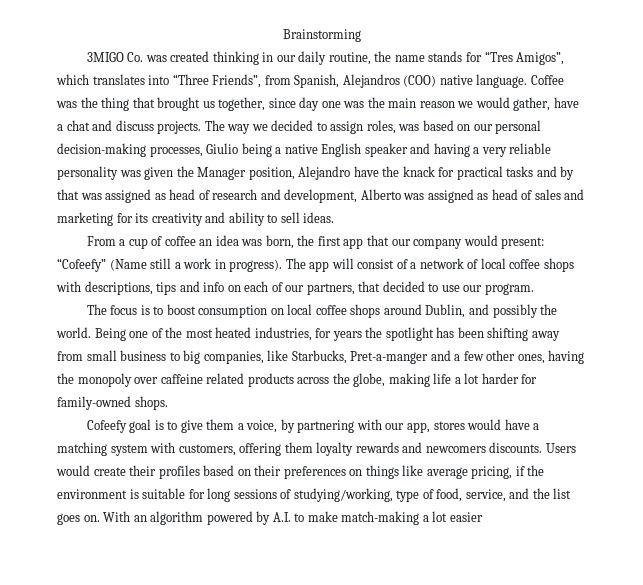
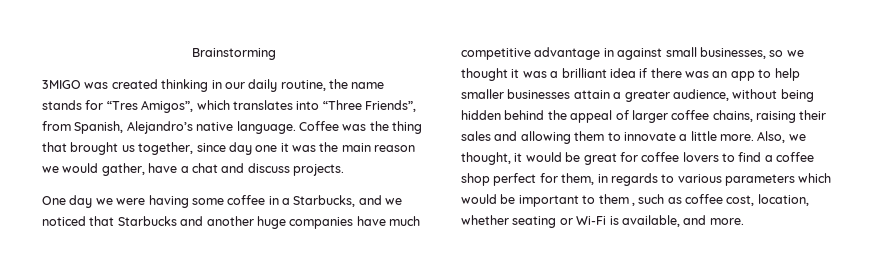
[127,52,144,62] Co. -> (81, 84) none
[342,74,437,88] Alejandros (COO) -> [126,121,193,134] Alejandro’s
(341, 104) none -> [280,143,289,152] it
[204,120,542,134] [57,143,552,157] [57,166,575,180] [57,189,585,203] [57,212,335,226] [86,235,545,249] [57,258,574,272] [56,281,534,295] [86,304,558,318] [56,327,560,341] [57,350,585,364] [57,373,538,387] [57,396,168,410] [86,419,540,433] [57,442,576,456] [56,465,545,479] [57,488,572,502] [57,511,483,525] The way we decided to assign roles, was based on our personal decision-making processes, Giulio being a native English speaker and having a very reliable personality was given the Manager position, Alejandro have the knack for practical tasks and by that was assigned as head of research and development, Alberto was assigned as head of sales and marketing for its creativity and ability to sell ideas. // From a cup of coffee an idea was born, the first app that our company would present: “Cofeefy” (Name still a work in progress). The app will consist of a network of local coffee shops with descriptions, tips and info on each of our partners, that decided to use our program. // The focus is to boost consumption on local coffee shops around Dublin, and possibly the world. Being one of the most heated industries, for years the spotlight has been shifting away from small business to big companies, like Starbucks, Pret-a-manger and a few other ones, having the monopoly over caffeine related products across the globe, making life a lot harder for family-owned shops. // Cofeefy goal is to give them a voice, by partnering with our app, stores would have a matching system with customers, offering them loyalty rewards and newcomers discounts. Users would create their profiles based on their preferences on things like average pricing, if the environment is suitable for long sessions of studying/working, type of food, service, and the list goes on. With an algorithm powered by A.I. to make match-making a lot easier -> [42,195,403,208] [42,216,420,229] [461,47,804,60] [461,68,800,81] [461,89,814,102] [461,110,827,123] [461,131,806,144] [461,152,815,165] [461,173,832,186] [461,194,809,207] [461,215,744,228] // One day we were having some coffee in a Starbucks, and we noticed that Starbucks and another huge companies have much competitive advantage in against small businesses, so we thought it was a brilliant idea if there was an app to help smaller businesses attain a greater audience, without being hidden behind the appeal of larger coffee chains, raising their sales and allowing them to innovate a little more. Also, we thought, it would be great for coffee lovers to find a coffee shop perfect for them, in regards to various parameters which would be important to them , such as coffee cost, location, whether seating or Wi-Fi is available, and more.

